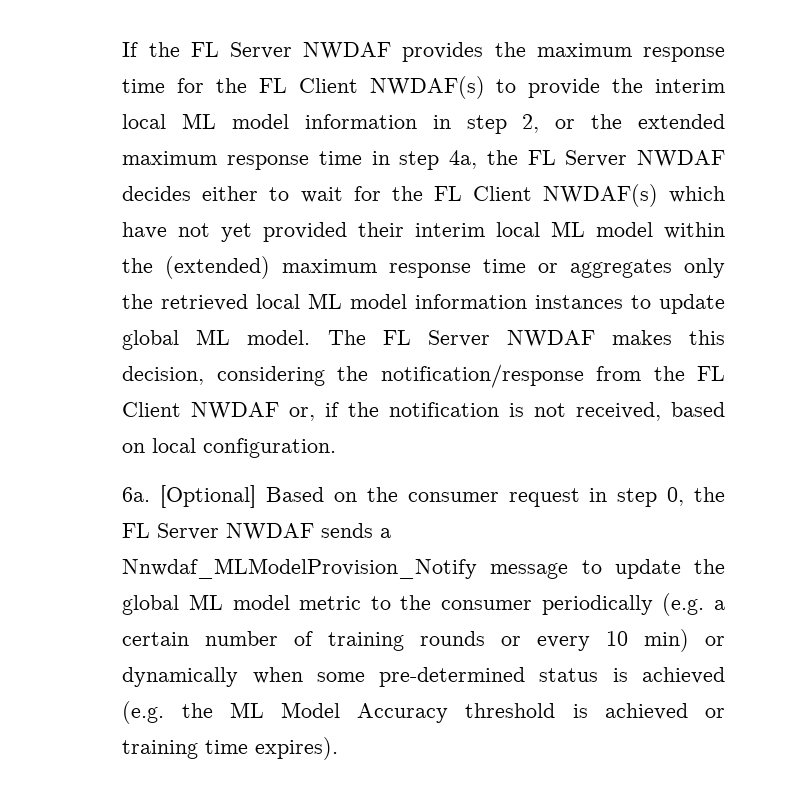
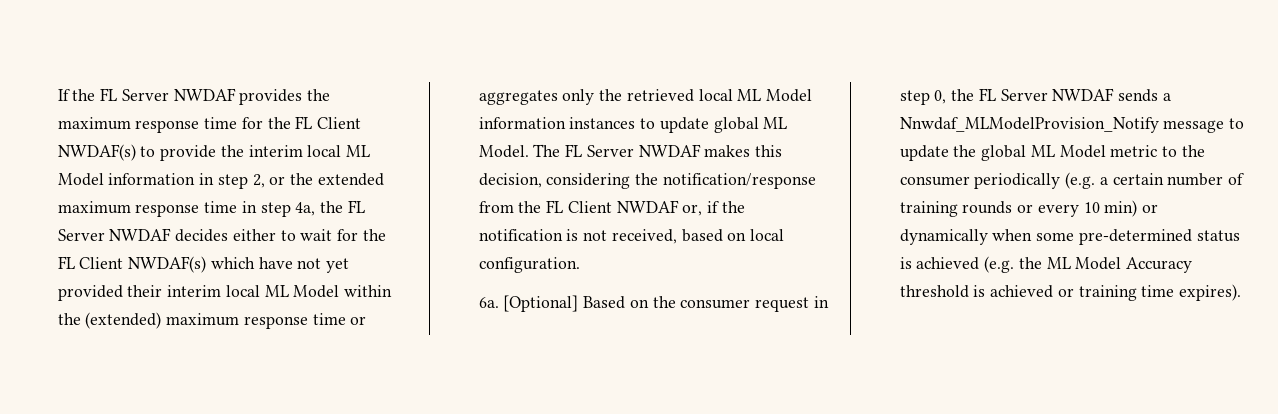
[231,114,289,129] model -> [57,173,104,186] Model
[596,222,654,237] model -> [293,285,340,298] Model
[350,294,408,309] model -> [765,89,812,102] Model
[247,330,311,345] model. -> [478,145,529,158] Model.
[232,595,290,610] model -> [1059,145,1106,158] Model

